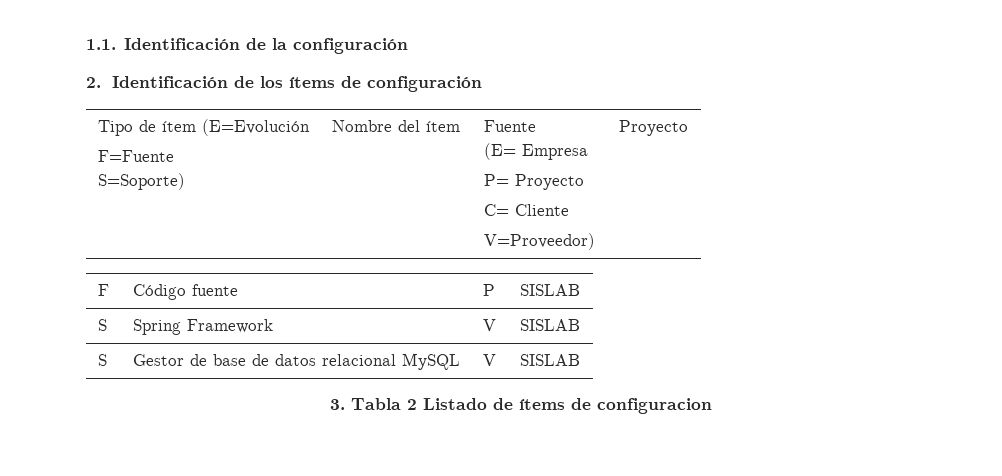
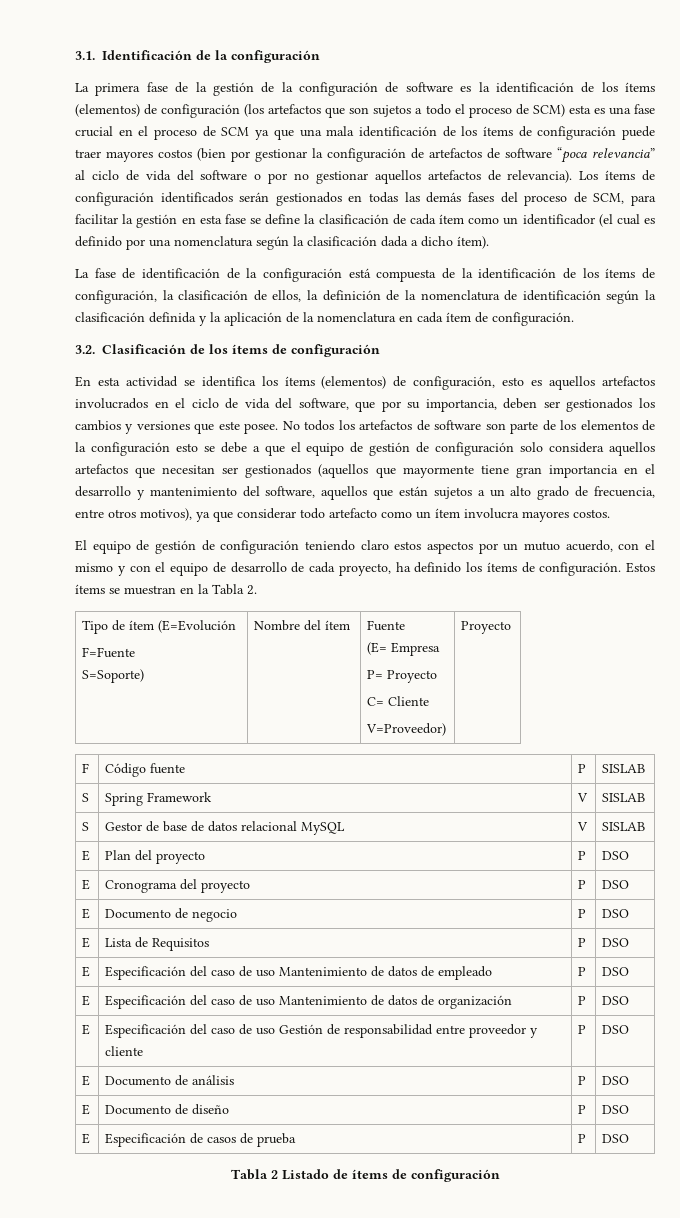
[86,39,116,50] 1.1. -> [75,51,95,60] 3.1.
[86,76,483,92] 2. Identificación de los ítems de configuración -> [75,82,655,96] [75,104,655,118] [75,126,655,140] [75,147,655,163] [75,170,655,184] [75,192,657,206] [75,214,655,228] [75,236,489,250] [75,268,655,282] [75,290,657,304] [75,312,574,326] [75,344,380,357] [75,376,655,390] [75,398,656,412] [75,420,656,434] [75,442,655,456] [75,464,655,478] [75,486,655,500] [75,508,610,522] [75,540,655,554] [75,562,655,576] [75,584,257,595] La primera fase de la gestión de la configuración de software es la identificación de los ítems (elementos) de configuración (los artefactos que son sujetos a todo el proceso de SCM) esta es una fase crucial en el proceso de SCM ya que una mala identificación de los ítems de configuración puede traer mayores costos (bien por gestionar la configuración de artefactos de software “poca relevancia” al ciclo de vida del software o por no gestionar aquellos artefactos de relevancia). Los ítems de configuración identificados serán gestionados en todas las demás fases del proceso de SCM, para facilitar la gestión en esta fase se define la clasificación de cada ítem como un identificador (el cual es definido por una nomenclatura según la clasificación dada a dicho ítem). // La fase de identificación de la configuración está compuesta de la identificación de los ítems de configuración, la clasificación de ellos, la definición de la nomenclatura de identificación según la clasificación definida y la aplicación de la nomenclatura en cada ítem de configuración. // 3.2. Clasificación de los ítems de configuración // En esta actividad se identifica los ítems (elementos) de configuración, esto es aquellos artefactos involucrados en el ciclo de vida del software, que por su importancia, deben ser gestionados los cambios y versiones que este posee. No todos los artefactos de software son parte de los elementos de la configuración esto se debe a que el equipo de gestión de configuración solo considera aquellos artefactos que necesitan ser gestionados (aquellos que mayormente tiene gran importancia en el desarrollo y mantenimiento del software, aquellos que están sujetos a un alto grado de frecuencia, entre otros motivos), ya que considerar todo artefacto como un ítem involucra mayores costos. // El equipo de gestión de configuración teniendo claro estos aspectos por un mutuo acuerdo, con el mismo y con el equipo de desarrollo de cada proyecto, ha definido los ítems de configuración. Estos ítems se muestran en la Tabla 2.
[329,399,345,410] // 3. -> [82,850,91,861] [105,850,206,864] [578,851,587,860] [602,851,630,860] [82,879,91,890] [105,879,251,893] [578,880,587,889] [602,880,630,889] [82,908,91,919] [105,908,238,922] [578,909,587,918] [602,909,630,918] [82,937,91,948] [105,937,210,951] [578,938,587,947] [602,938,630,947] [82,966,91,977] [105,966,493,980] [578,967,587,976] [602,967,630,976] [82,995,91,1006] [105,995,513,1009] [578,996,587,1005] [602,996,630,1005] [82,1024,91,1035] [105,1024,539,1038] [105,1046,144,1056] [578,1025,587,1034] [602,1025,630,1034] [82,1075,91,1086] [105,1075,235,1086] [578,1076,587,1085] [602,1076,630,1085] [82,1104,91,1115] [105,1104,230,1115] [578,1105,587,1114] [602,1105,630,1114] [82,1133,91,1144] [105,1133,297,1147] [578,1134,587,1143] [602,1134,630,1143] // E | Plan del proyecto | P | DSO // E | Cronograma del proyecto | P | DSO // E | Documento de negocio | P | DSO // E | Lista de Requisitos | P | DSO // E | Especificación del caso de uso Mantenimiento de datos de empleado | P | DSO // E | Especificación del caso de uso Mantenimiento de datos de organización | P | DSO // E | Especificación del caso de uso Gestión de responsabilidad entre proveedor y cliente | P | DSO // E | Documento de análisis | P | DSO // E | Documento de diseño | P | DSO // E | Especificación de casos de prueba | P | DSO //
[596,398,712,414] configuracion -> [410,1169,500,1182] configuración

